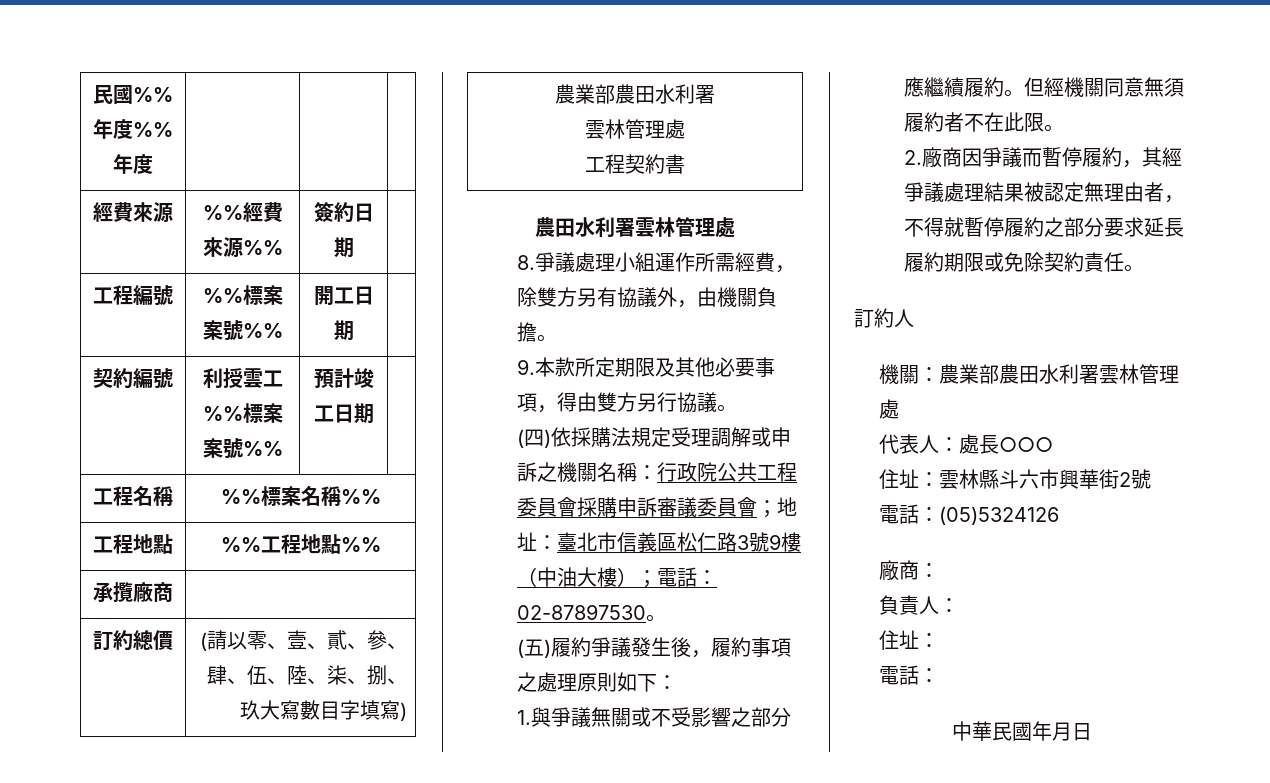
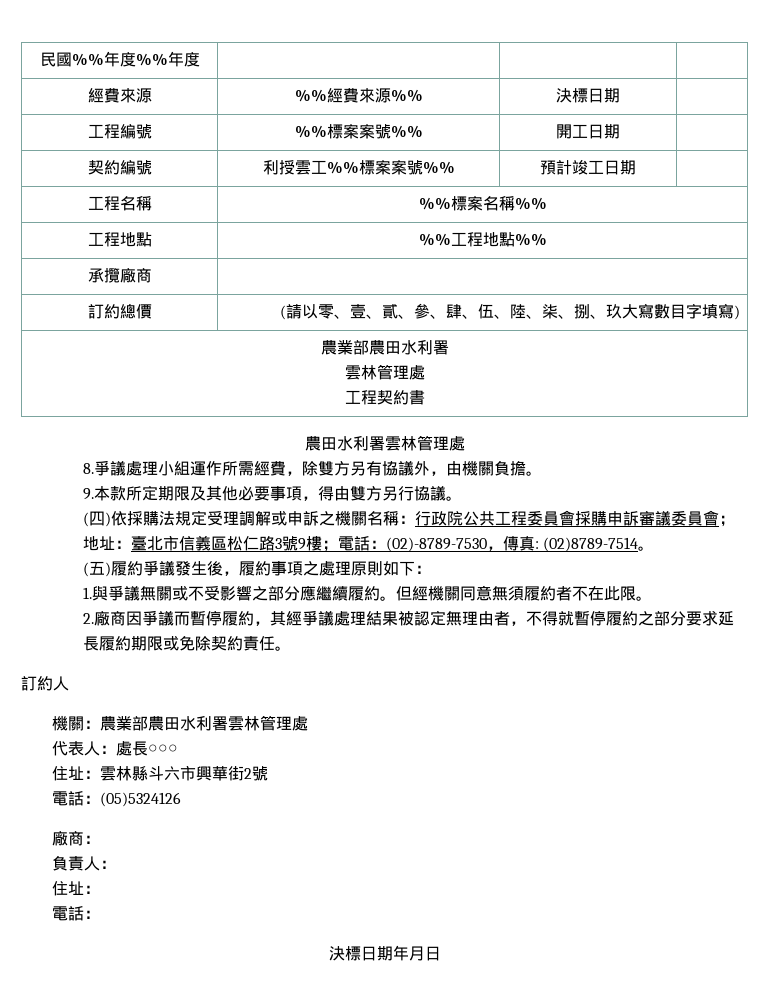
[313,202,354,223] 簽約 -> [556,88,588,103] 決標
[516,567,717,588] [516,604,646,620] （中油大樓）；電話：02-87897530 -> [322,536,639,552] ；電話：(02)-8789-7530，傳真: (02)8789-7514
[952,721,1032,741] 中華民國 -> [328,946,393,961] 決標日期

